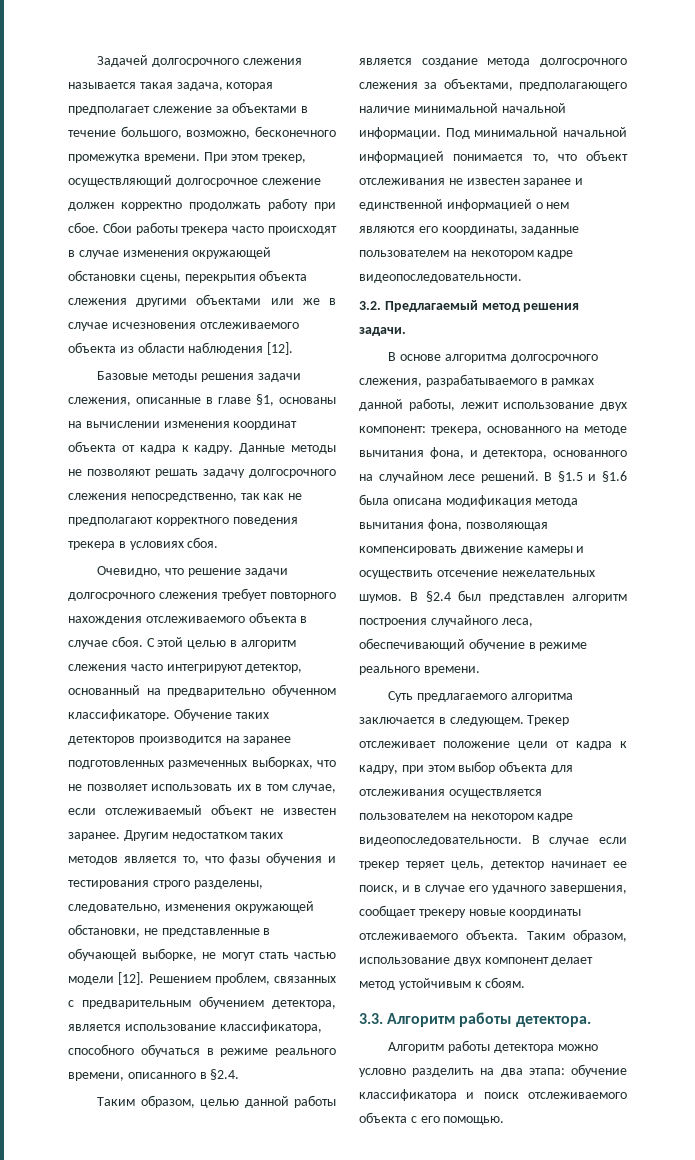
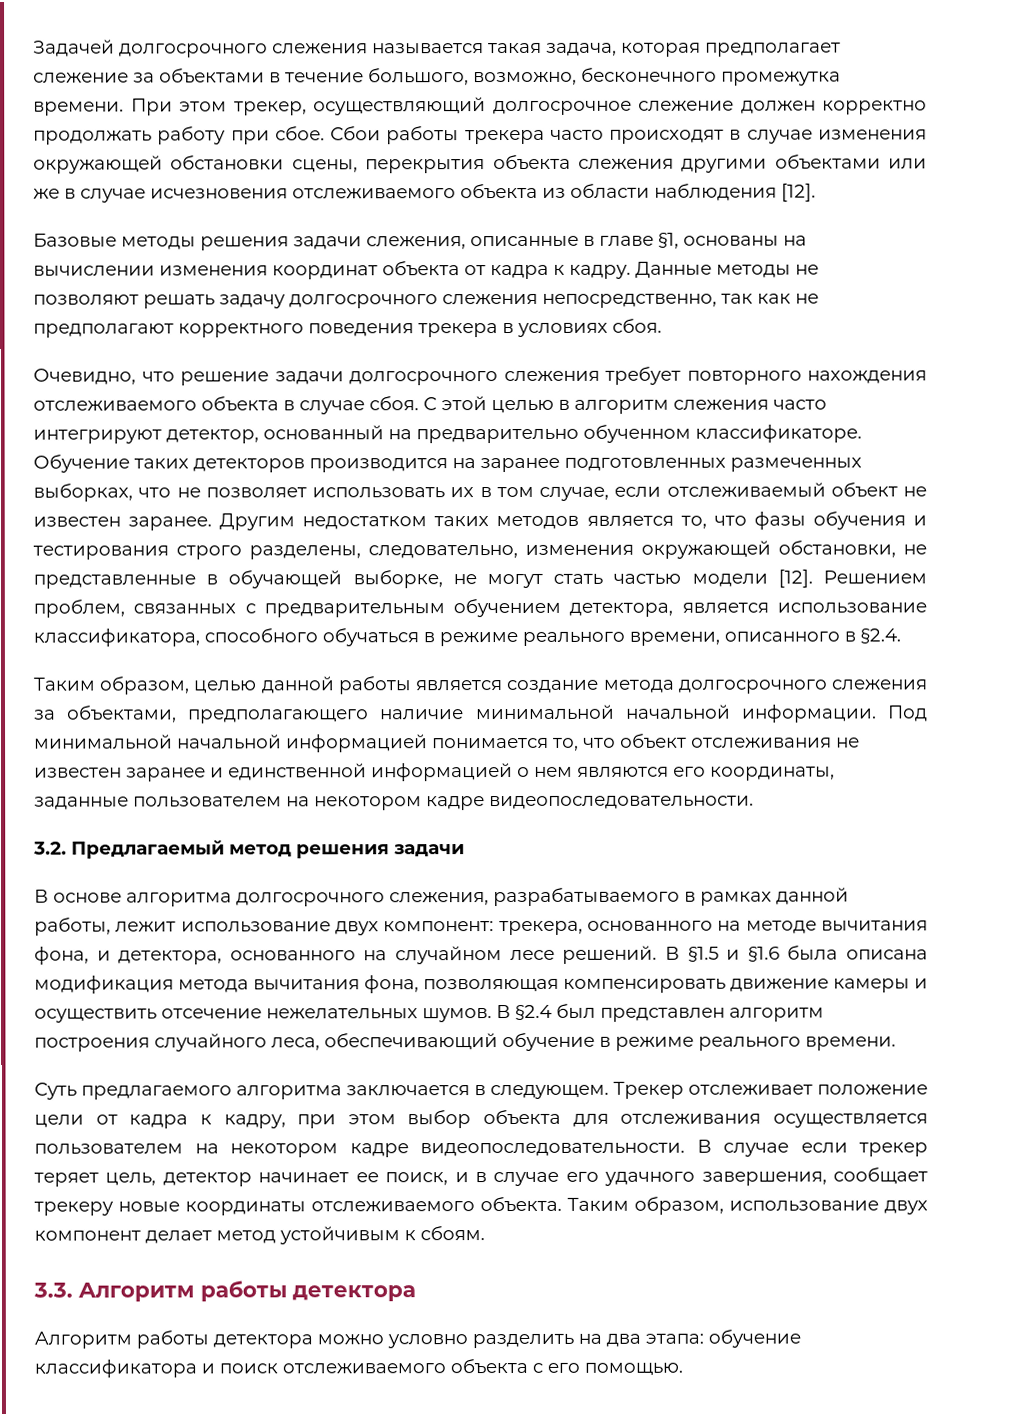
[359,327,406,336] задачи. -> [394,844,465,858] задачи
[515,1016,591,1027] детектора. -> [292,1285,416,1302] детектора

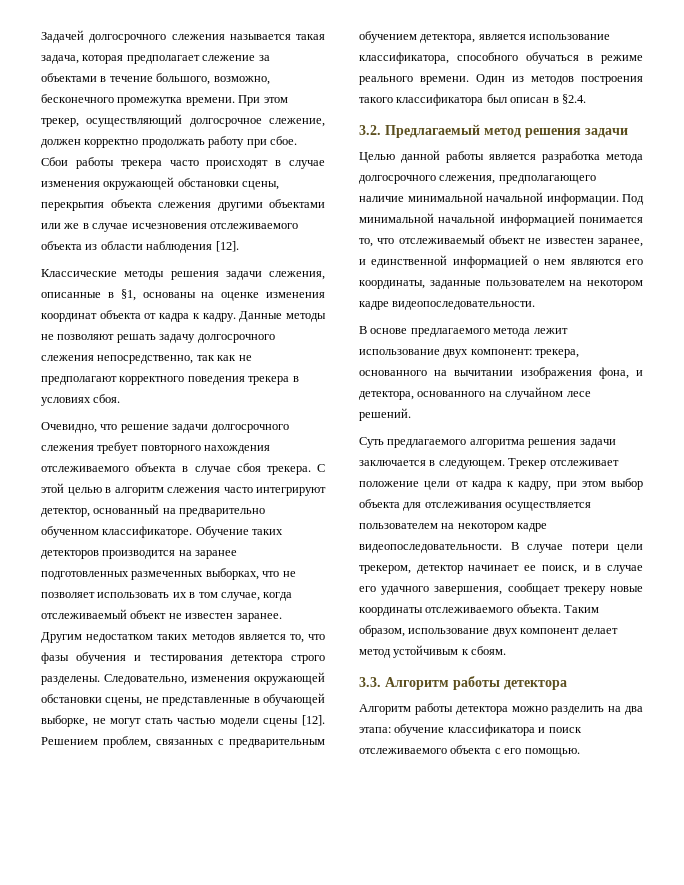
[638,100,734,111] слежение -> [269,118,325,127] слежение,
[33,233,117,248] Базовые -> [41,269,117,277] Классические
[599,235,654,246] главе -> (114, 295) none
[33,265,155,277] вычислении -> [221,292,260,301] оценке
[369,396,419,411] сбоя. -> [236,463,311,475] сбоя трекера.
[614,486,662,497] если -> [263,592,293,601] когда
[176,540,896,560] строго разделены, следовательно, изменения окружающей обстановки, -> [230,655,325,664] [41,672,325,685] [41,694,143,706] детектора строго разделены. Следовательно, изменения окружающей обстановки сцены,
(768, 580) none -> [263,718,299,727] сцены
[629,628,901,646] [33,676,257,695] времени, описанного в §2.4. // Таким образом, целью -> [420,74,643,85] [359,94,586,106] [359,124,628,138] [359,152,395,163] времени. Один из методов построения такого классификатора был описан в §2.4. // 3.2. Предлагаемый метод решения задачи // Целью
[506,679,599,694] создание -> [542,151,600,163] разработка
[830,679,927,690] [34,705,178,723] слежения за объектами, -> [439,175,496,184] слежения,
[620,733,860,748] [34,767,206,782] объект отслеживания не известен заранее -> [398,234,643,247] отслеживаемый объект не известен заранее,
[33,840,465,859] [34,887,849,907] [34,917,111,936] 3.2. Предлагаемый метод решения задачи // В основе алгоритма долгосрочного слежения, разрабатываемого в рамках данной работы, -> [359,326,531,337] В основе предлагаемого метода
[745,920,928,934] методе вычитания -> [454,367,592,379] вычитании изображения
[664,945,929,962] [34,975,928,994] [34,1003,824,1023] [34,1032,896,1052] В §1.5 и §1.6 была описана модификация метода вычитания фона, позволяющая компенсировать движение камеры и осуществить отсечение нежелательных шумов. В §2.4 был представлен алгоритм построения случайного леса, обеспечивающий обучение в режиме реального времени. -> (411, 414) none
(342, 1092) none -> [528,439,616,448] решения задачи
[800,1142,928,1157] [34,1172,157,1187] если трекер теряет цель, -> [571,544,643,553] [359,565,411,574] потери цели трекером,
[387,1334,468,1349] условно -> (548, 709) none

